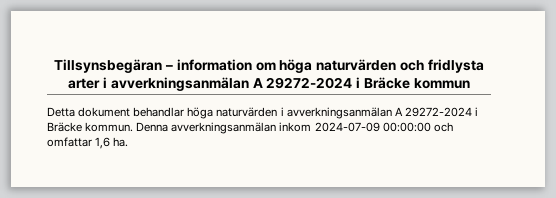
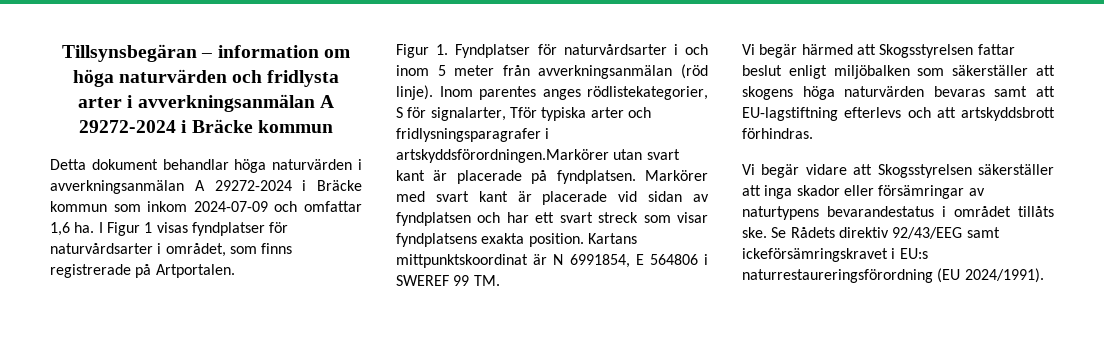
[85,122,277,134] kommun. Denna avverkningsanmälan -> [50,201,141,212] kommun som
[382,122,431,132] 00:00:00 -> (268, 206) none
(129, 142) none -> [98,222,289,236] [50,243,293,257] [50,264,235,278] [396,44,709,58] [396,64,708,79] [396,85,708,100] [396,107,651,121] [396,128,550,142] [396,149,680,163] [396,170,708,184] [396,191,709,205] [396,212,708,226] [396,233,637,247] [396,254,708,268] [396,275,500,286] [742,44,1015,58] [742,65,1055,79] [742,86,1055,100] [742,107,1055,121] [742,128,813,139] [742,164,1054,178] [742,185,985,199] [742,206,1054,220] [742,227,1000,239] [742,248,928,262] [742,268,1044,283] I Figur 1 visas fyndplatser för naturvårdsarter i området, som finns registrerade på Artportalen. // Figur 1. Fyndplatser för naturvårdsarter i och inom 5 meter från avverkningsanmälan (röd linje). Inom parentes anges rödlistekategorier, S för signalarter, Tför typiska arter och fridlysningsparagrafer i artskyddsförordningen.Markörer utan svart kant är placerade på fyndplatsen. Markörer med svart kant är placerade vid sidan av fyndplatsen och har ett svart streck som visar fyndplatsens exakta position. Kartans mittpunktskoordinat är N 6991854, E 564806 i SWEREF 99 TM. // Vi begär härmed att Skogsstyrelsen fattar beslut enligt miljöbalken som säkerställer att skogens höga naturvärden bevaras samt att EU-lagstiftning efterlevs och att artskyddsbrott förhindras. // Vi begär vidare att Skogsstyrelsen säkerställer att inga skador eller försämringar av naturtypens bevarandestatus i området tillåts ske. Se Rådets direktiv 92/43/EEG samt ickeförsämringskravet i EU:s naturrestaureringsförordning (EU 2024/1991).

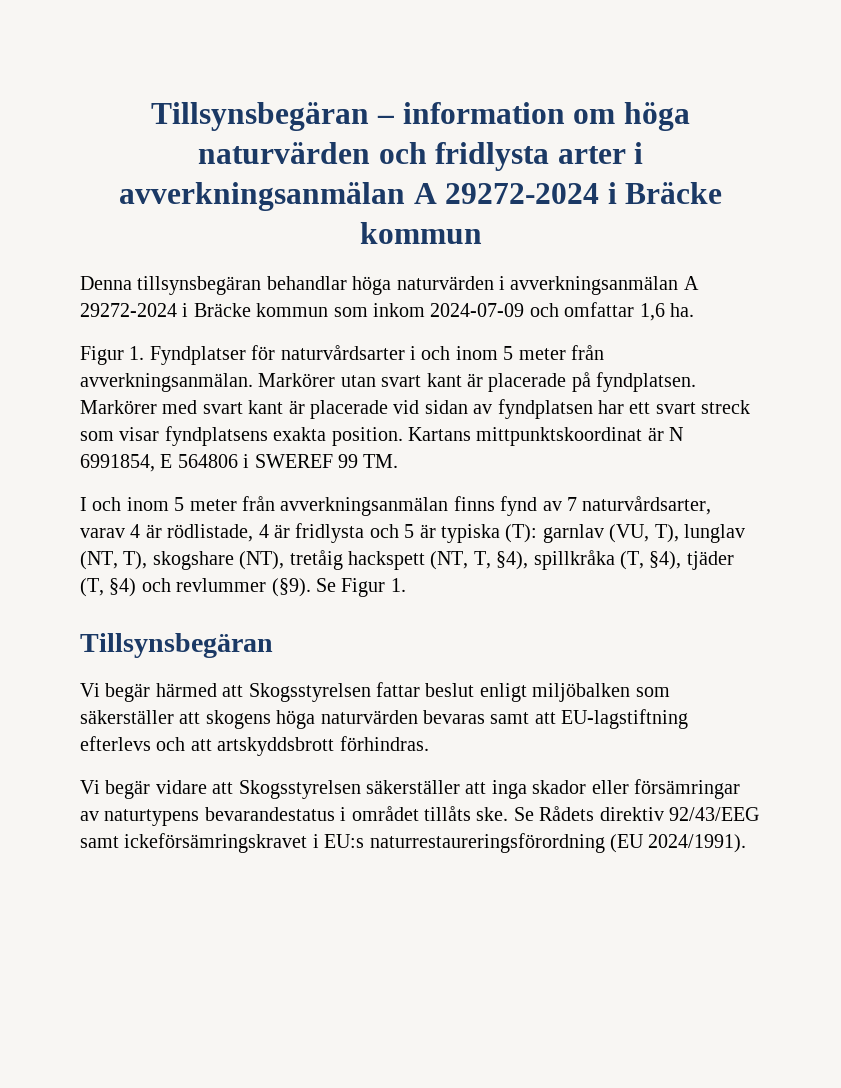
[50,159,158,170] Detta dokument -> [80,276,262,295] Denna tillsynsbegäran
[98,222,289,236] [50,243,293,257] [50,264,235,278] I Figur 1 visas fyndplatser för naturvårdsarter i området, som finns registrerade på Artportalen. -> (694, 310) none
[538,64,708,79] [396,85,708,100] [396,107,651,121] [396,128,550,142] [396,149,609,163] avverkningsanmälan (röd linje). Inom parentes anges rödlistekategorier, S för signalarter, Tför typiska arter och fridlysningsparagrafer i artskyddsförordningen.Markörer -> [80,373,336,392] avverkningsanmälan. Markörer
[477,212,501,223] och -> (593, 409) none
(500, 280) none -> [80,496,712,516] [80,523,745,543] [80,550,734,570] [80,578,406,597] [80,633,273,658] // I och inom 5 meter från avverkningsanmälan finns fynd av 7 naturvårdsarter, varav 4 är rödlistade, 4 är fridlysta och 5 är typiska (T): garnlav (VU, T), lunglav (NT, T), skogshare (NT), tretåig hackspett (NT, T, §4), spillkråka (T, §4), tjäder (T, §4) och revlummer (§9). Se Figur 1. // Tillsynsbegäran

